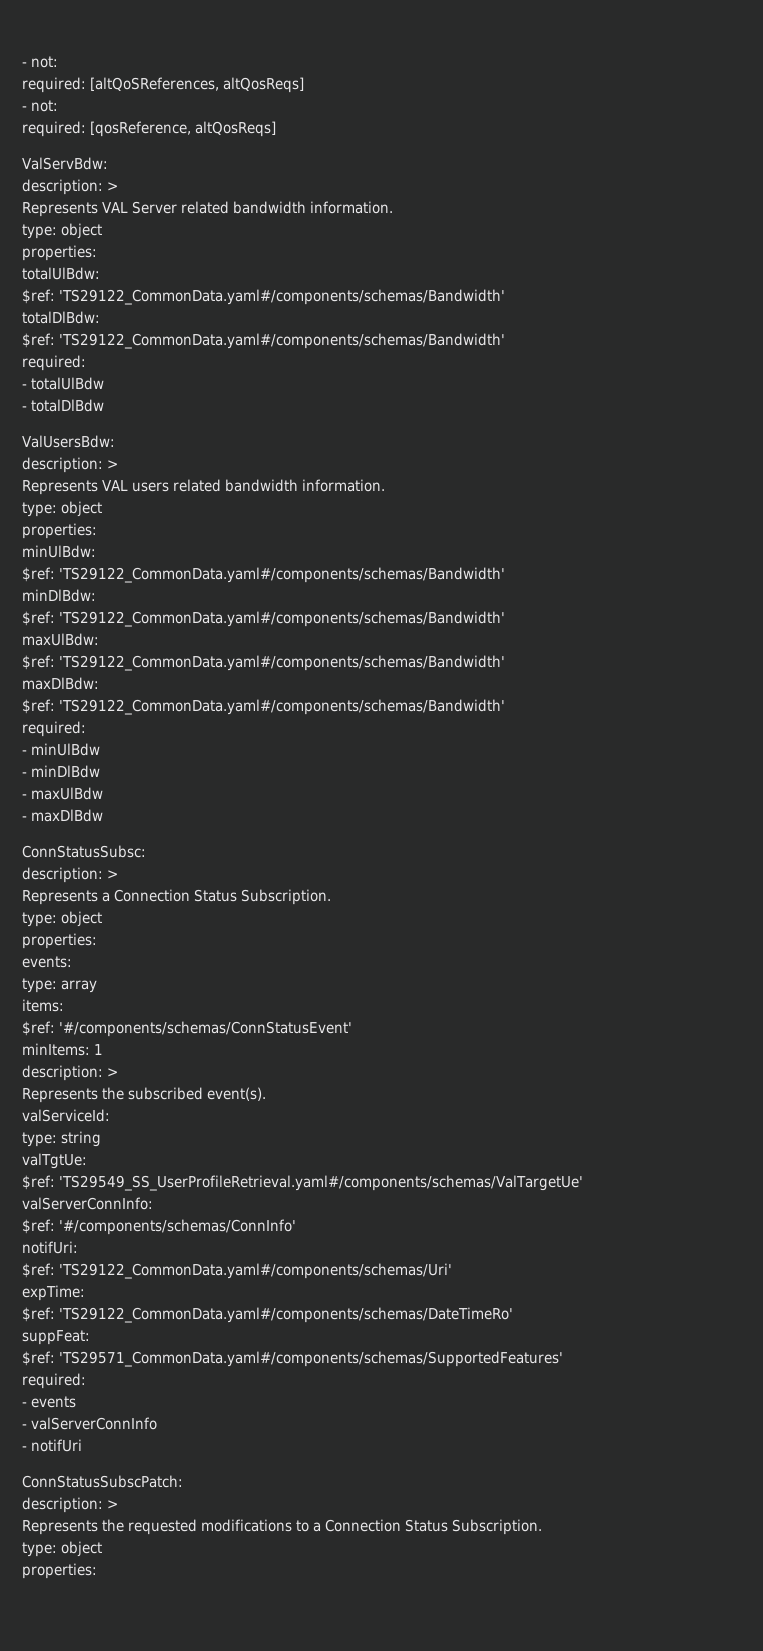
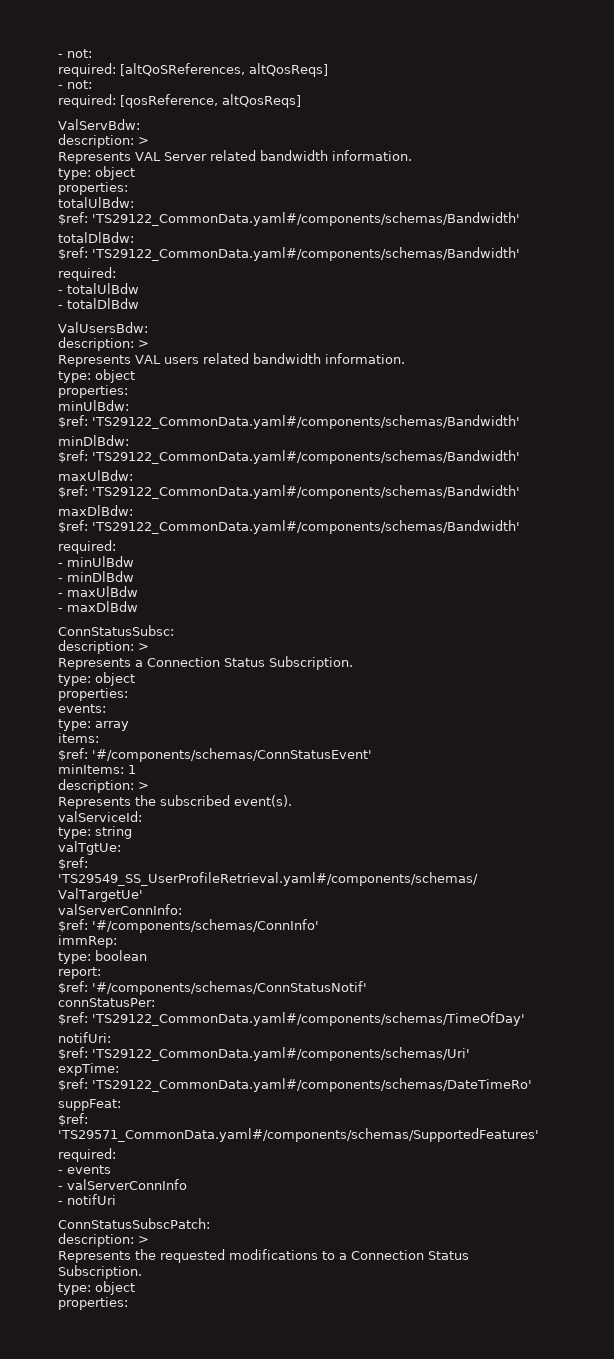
(296, 1227) none -> [58,935,117,948] [58,950,147,964] [58,967,101,979] [58,981,367,995] [58,998,155,1007] [58,1012,525,1026] // immRep: // type: boolean // report: // $ref: '#/components/schemas/ConnStatusNotif' // connStatusPer: // $ref: 'TS29122_CommonData.yaml#/components/schemas/TimeOfDay'

